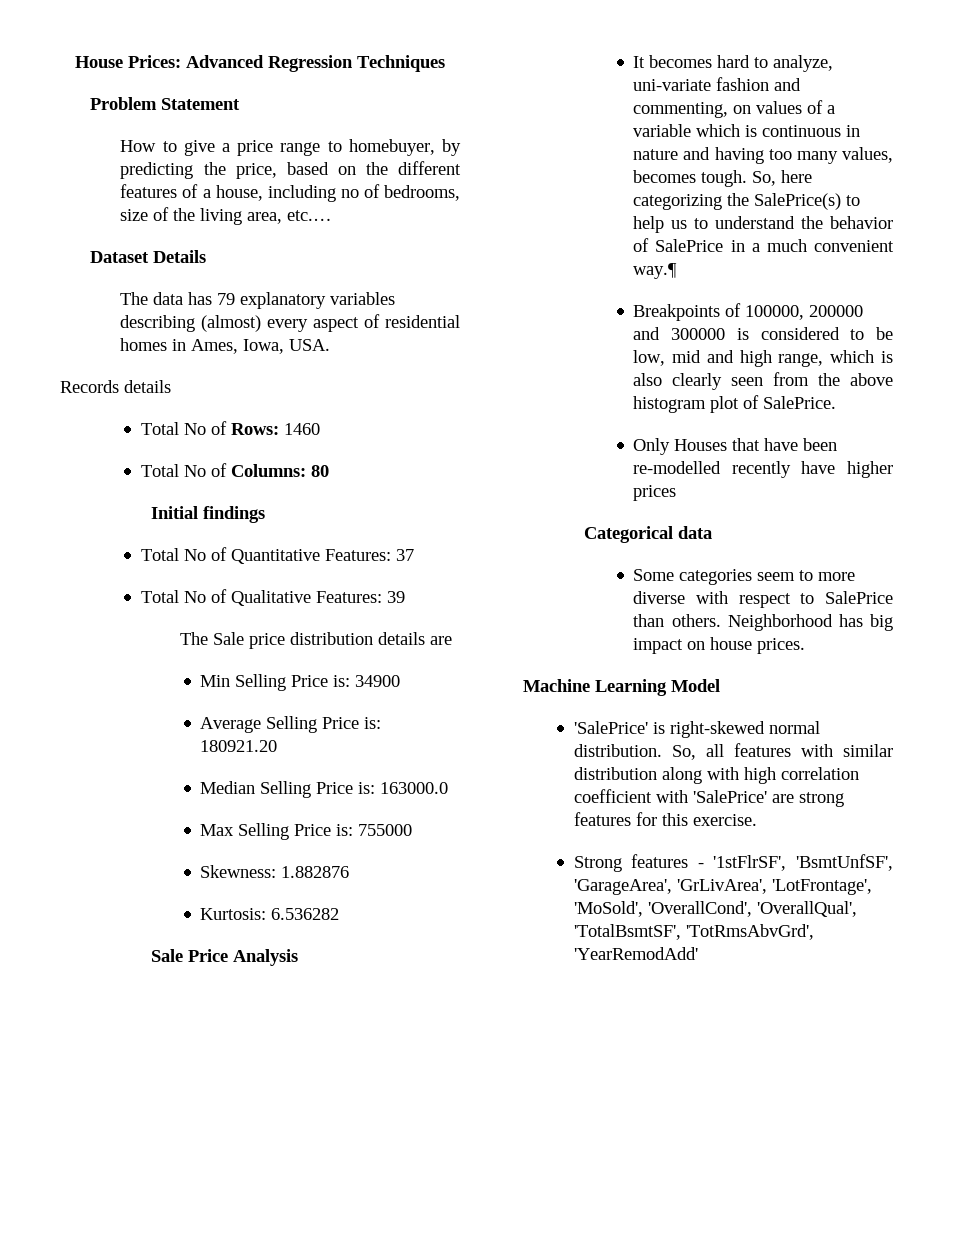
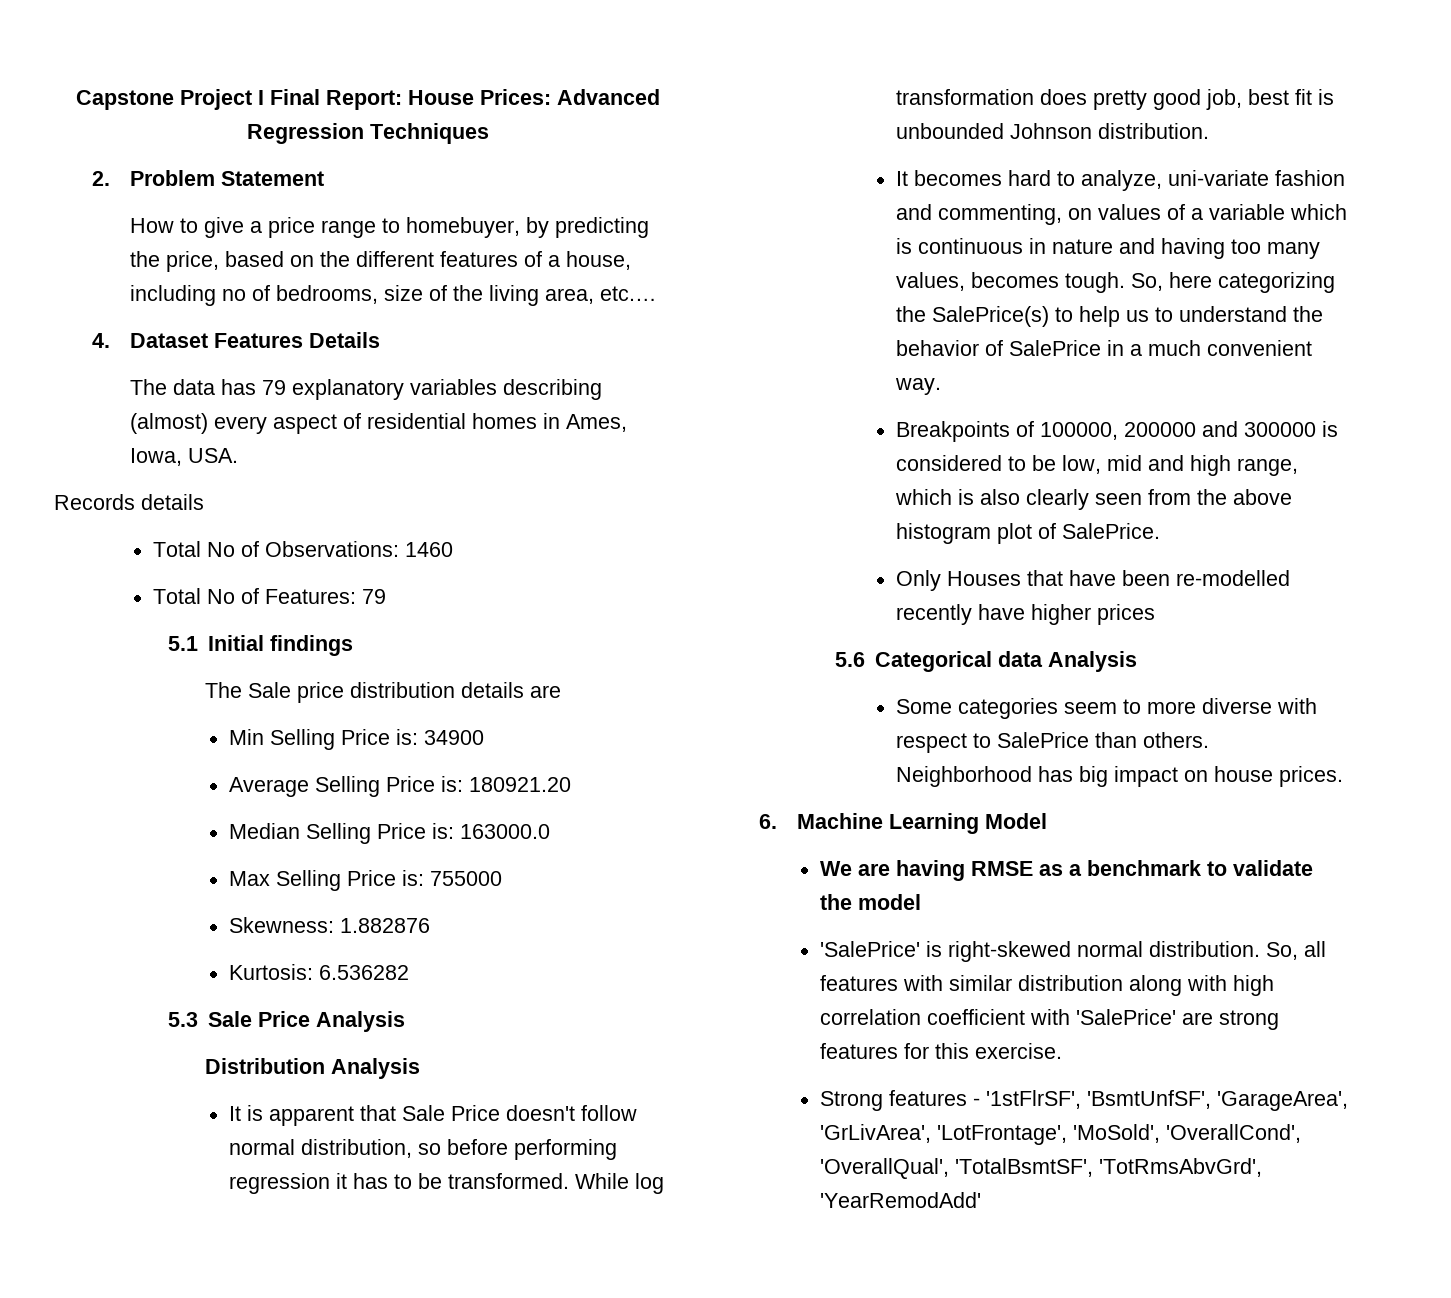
(75, 62) none -> [76,89,402,110] Capstone Project I Final Report:
(445, 63) none -> [91,171,110,186] 2.
[90,251,150,263] Dataset -> [91,333,303,348] 4. Dataset Features
[230,423,279,435] Rows: -> [265,541,400,557] Observations:
[230,464,329,477] Columns: 80 // -> [265,589,387,604] [167,636,198,651] Features: 79 // 5.1
[140,547,414,564] [140,589,405,606] // Total No of Quantitative Features: 37 // Total No of Qualitative Features: 39 -> (354, 645) none
(340, 914) none -> [167,1012,198,1027] 5.3
(298, 957) none -> [205,1058,421,1079] [229,1105,638,1126] [229,1139,618,1160] [229,1173,665,1194] [896,89,1335,110] [896,123,1210,139] // Distribution Analysis // It is apparent that Sale Price doesn't follow normal distribution, so before performing regression it has to be transformed. While log transformation does pretty good job, best fit is unbounded Johnson distribution.
[633,263,678,279] way.¶ -> [895,378,942,395] way.
(677, 493) none -> [834,652,865,667] 5.6
(712, 532) none -> [1048,651,1138,672] Analysis
(806, 646) none -> [758,814,777,829] 6.
(721, 685) none -> [820,860,1314,881] [820,894,922,910] // We are having RMSE as a benchmark to validate the model

